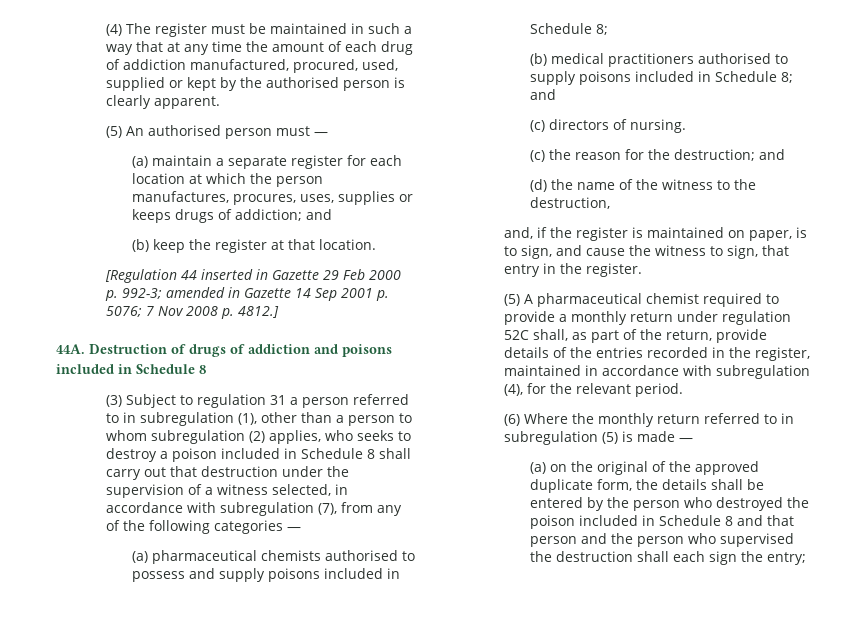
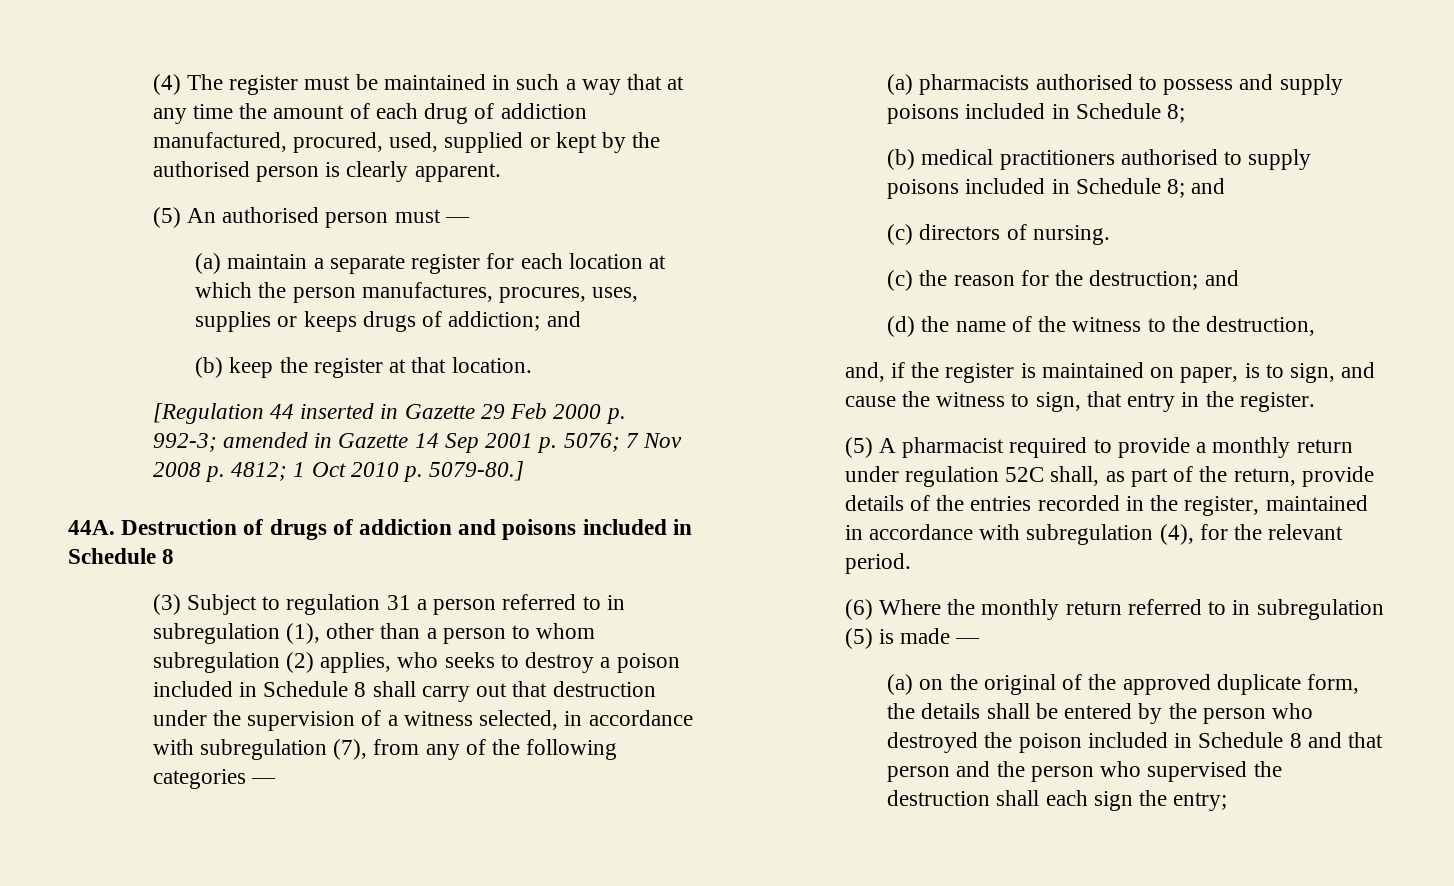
[238,306,280,318] 4812.] -> [231,461,525,482] 4812; 1 Oct 2010 p. 5079-80.]
[151,550,321,564] pharmaceutical chemists -> [919,74,1030,95] pharmacists
[537,293,700,307] pharmaceutical chemist -> [902,437,1005,458] pharmacist

